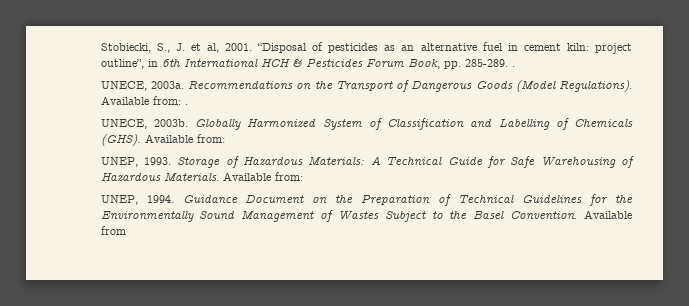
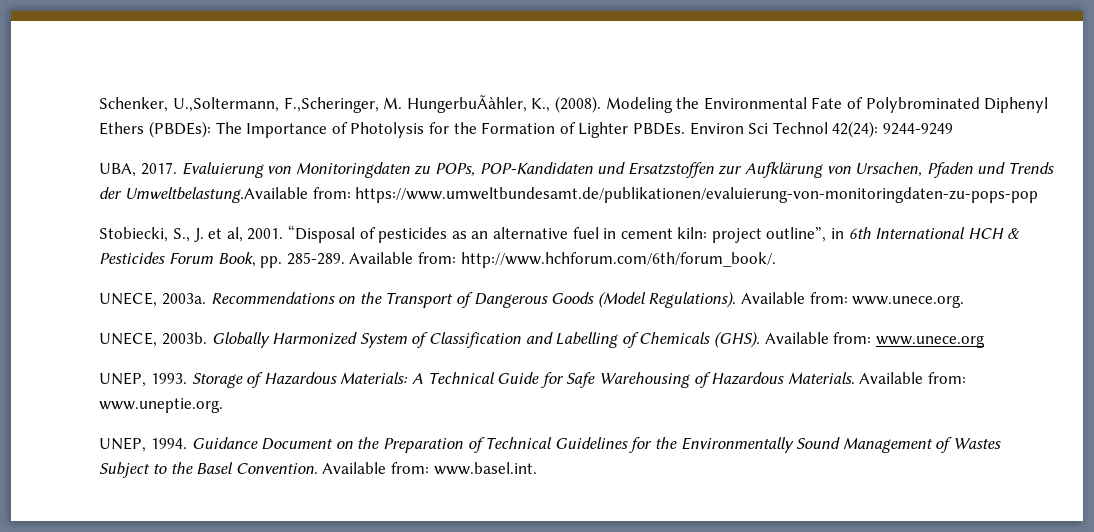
(100, 48) none -> [99,95,1049,113] [99,121,953,138] [99,162,1054,178] [99,187,1039,203] Schenker, U.,Soltermann, F.,Scheringer, M. HungerbuÃàhler, K., (2008). Modeling the Environmental Fate of Polybrominated Diphenyl Ethers (PBDEs): The Importance of Photolysis for the Formation of Lighter PBDEs. Environ Sci Technol 42(24): 9244-9249 // UBA, 2017. Evaluierung von Monitoringdaten zu POPs, POP-Kandidaten und Ersatzstoffen zur Aufklärung von Ursachen, Pfaden und Trends der Umweltbelastung.Available from: https://www.umweltbundesamt.de/publikationen/evaluierung-von-monitoringdaten-zu-pops-pop //
[511,66,515,67] . -> [349,252,776,268] Available from: http://www.hchforum.com/6th/forum_book/.
[184,104,188,105] . -> [852,295,965,308] www.unece.org.
(225, 138) none -> [875,335,985,348] www.unece.org
(303, 176) none -> [99,398,224,413] www.uneptie.org.
[100,226,126,235] from -> [390,462,537,475] from: www.basel.int.

